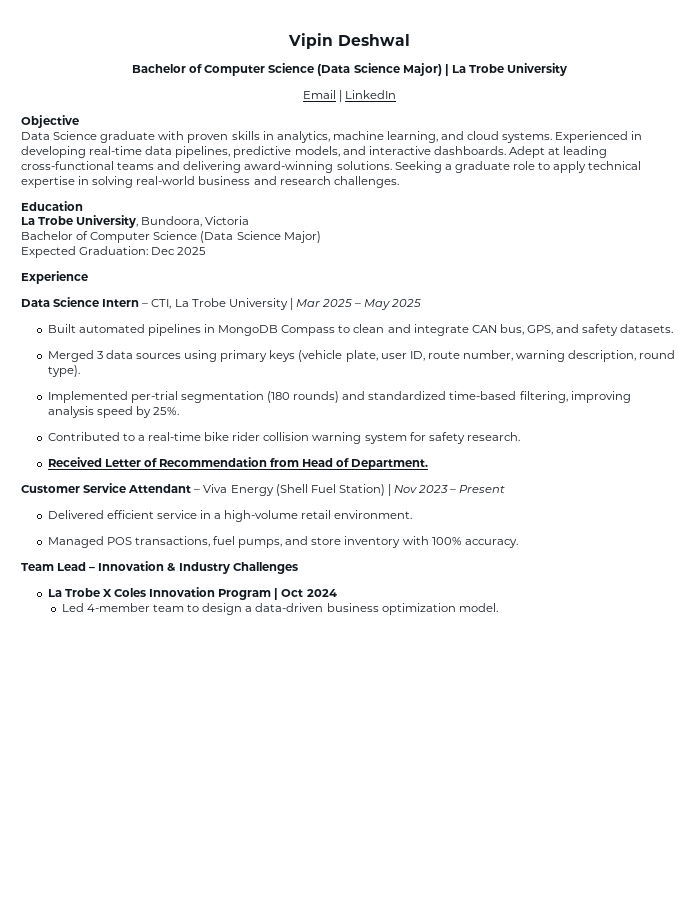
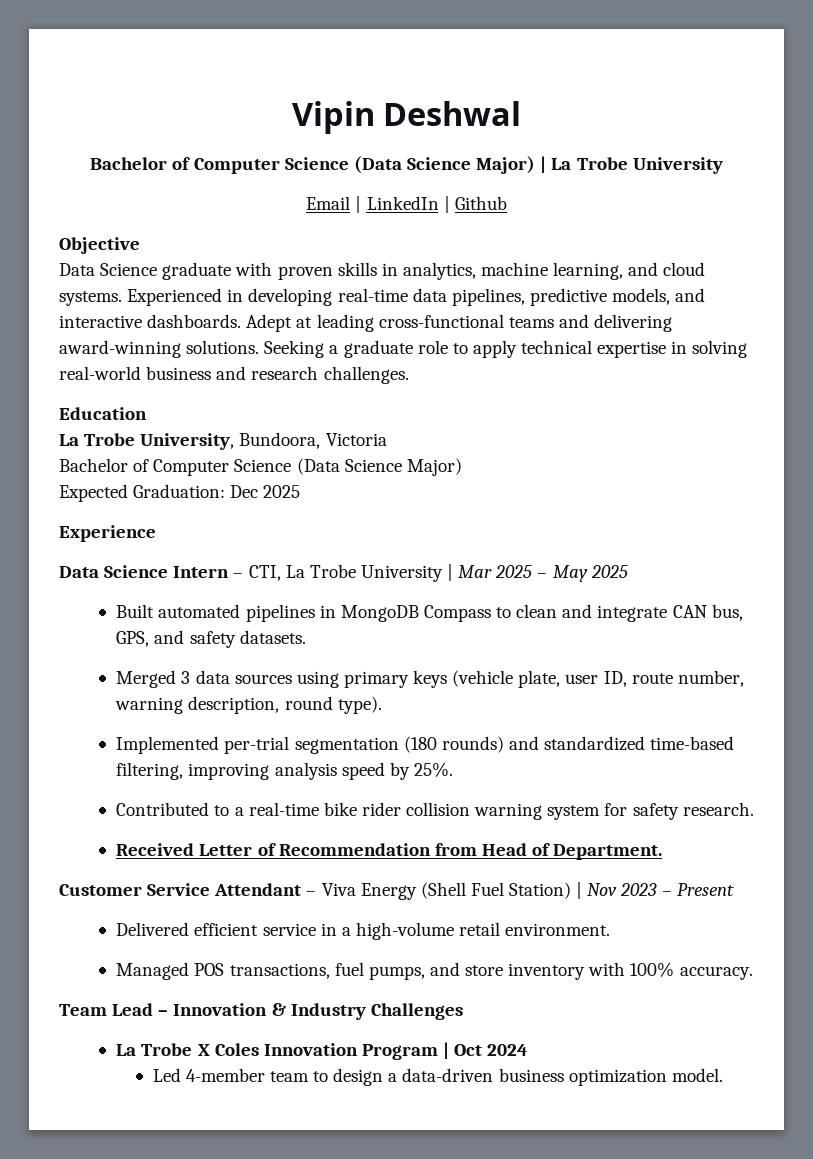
(397, 94) none -> [443,196,507,213] | Github

